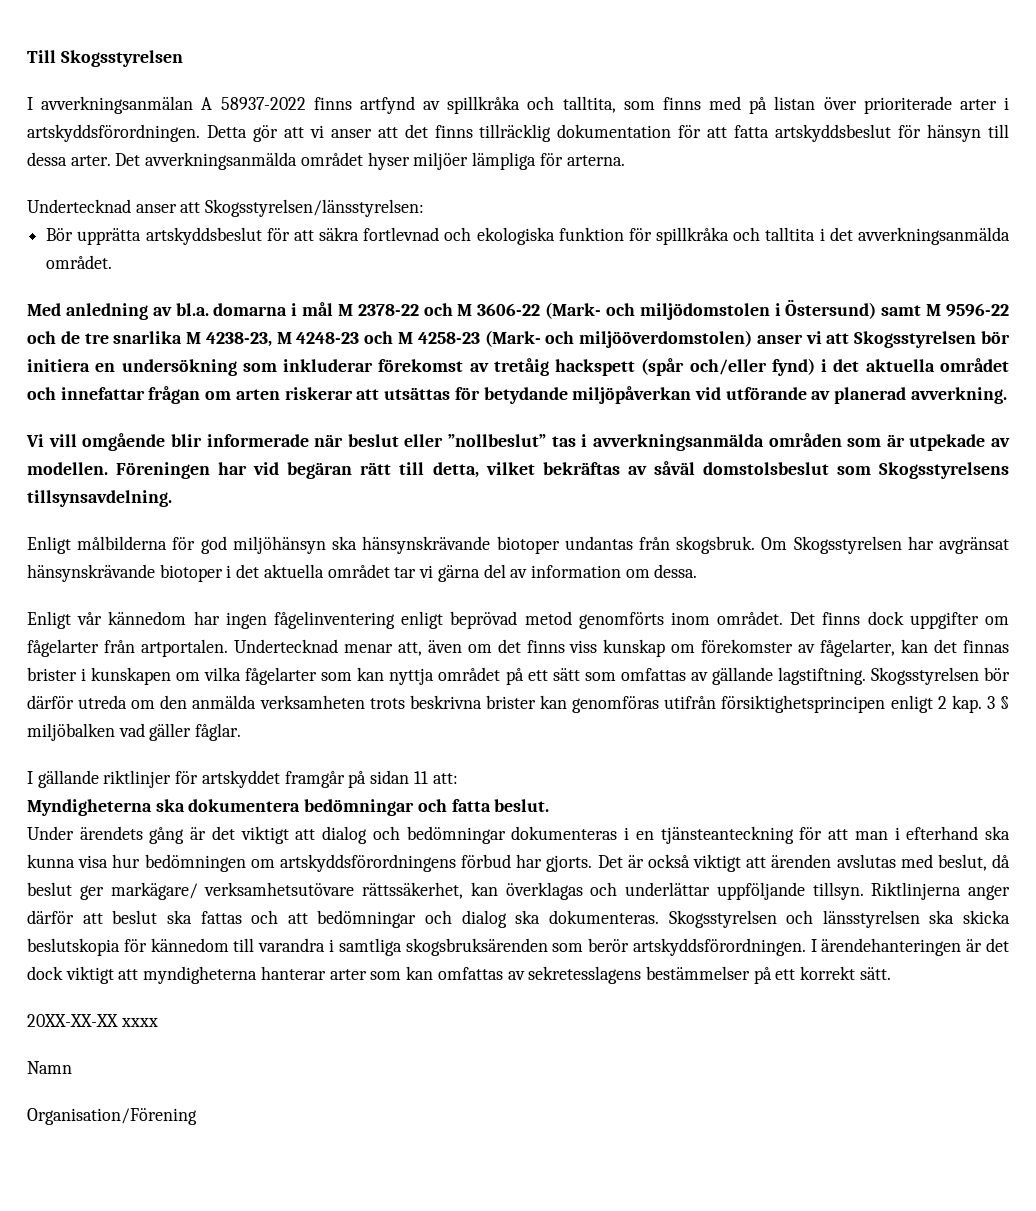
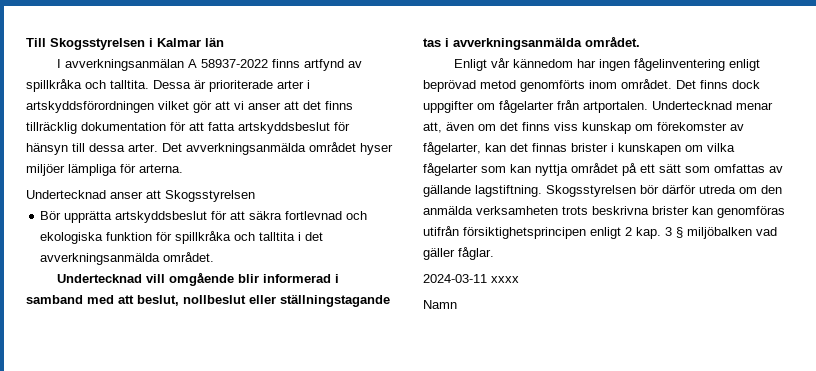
(183, 58) none -> [149,37,224,47] i Kalmar län
[562,96,857,114] talltita, som finns med på listan över -> [110,80,206,89] talltita. Dessa är
[27,124,247,142] artskyddsförordningen. Detta -> [26,101,189,113] artskyddsförordningen vilket
[205,199,425,217] Skogsstyrelsen/länsstyrelsen: -> [165,190,255,202] Skogsstyrelsen
[27,299,1010,320] [27,330,1011,348] [27,358,1009,376] [27,386,1007,404] [26,433,1010,451] [27,461,1009,479] [27,490,172,507] [27,536,1009,554] [27,564,698,582] Med anledning av bl.a. domarna i mål M 2378-22 och M 3606-22 (Mark- och miljödomstolen i Östersund) samt M 9596-22 och de tre snarlika M 4238-23, M 4248-23 och M 4258-23 (Mark- och miljööverdomstolen) anser vi att Skogsstyrelsen bör initiera en undersökning som inkluderar förekomst av tretåig hackspett (spår och/eller fynd) i det aktuella området och innefattar frågan om arten riskerar att utsättas för betydande miljöpåverkan vid utförande av planerad avverkning. // Vi vill omgående blir informerade när beslut eller ”nollbeslut” tas i avverkningsanmälda områden som är utpekade av modellen. Föreningen har vid begäran rätt till detta, vilket bekräftas av såväl domstolsbeslut som Skogsstyrelsens tillsynsavdelning. // Enligt målbilderna för god miljöhänsyn ska hänsynskrävande biotoper undantas från skogsbruk. Om Skogsstyrelsen har avgränsat hänsynskrävande biotoper i det aktuella området tar vi gärna del av information om dessa. -> [56,272,339,286] [26,294,390,307] [423,36,640,50] Undertecknad vill omgående blir informerad i samband med att beslut, nollbeslut eller ställningstagande tas i avverkningsanmälda området.
[27,770,458,788] [27,799,550,816] [27,826,1010,844] [27,854,1010,872] [27,882,1010,900] [27,910,1010,928] [27,938,1010,956] [27,966,891,984] [27,1014,118,1027] I gällande riktlinjer för artskyddet framgår på sidan 11 att: // Myndigheterna ska dokumentera bedömningar och fatta beslut. // Under ärendets gång är det viktigt att dialog och bedömningar dokumenteras i en tjänsteanteckning för att man i efterhand ska kunna visa hur bedömningen om artskyddsförordningens förbud har gjorts. Det är också viktigt att ärenden avslutas med beslut, då beslut ger markägare/ verksamhetsutövare rättssäkerhet, kan överklagas och underlättar uppföljande tillsyn. Riktlinjerna anger därför att beslut ska fattas och att bedömningar och dialog ska dokumenteras. Skogsstyrelsen och länsstyrelsen ska skicka beslutskopia för kännedom till varandra i samtliga skogsbruksärenden som berör artskyddsförordningen. I ärendehanteringen är det dock viktigt att myndigheterna hanterar arter som kan omfattas av sekretesslagens bestämmelser på ett korrekt sätt. // 20XX-XX-XX -> [423,274,487,283] 2024-03-11
[27,1108,197,1125] // Organisation/Förening -> (457, 304) none

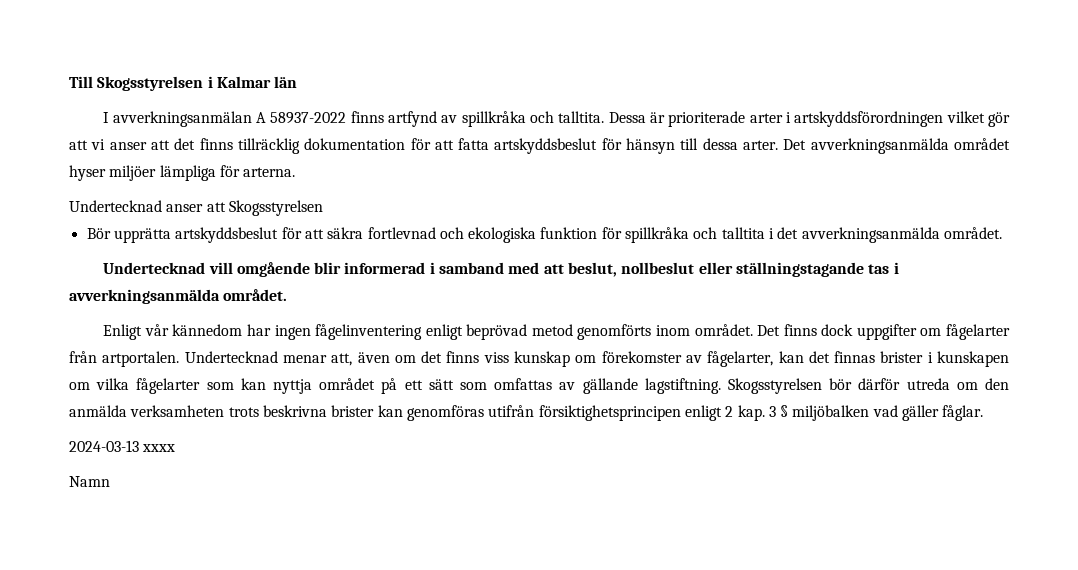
[423,274,487,283] 2024-03-11 -> [69,440,139,452] 2024-03-13

